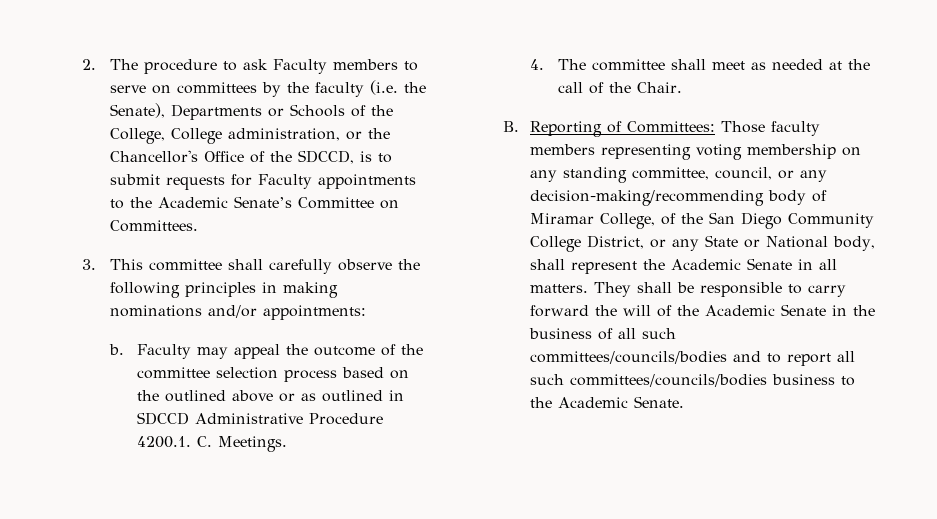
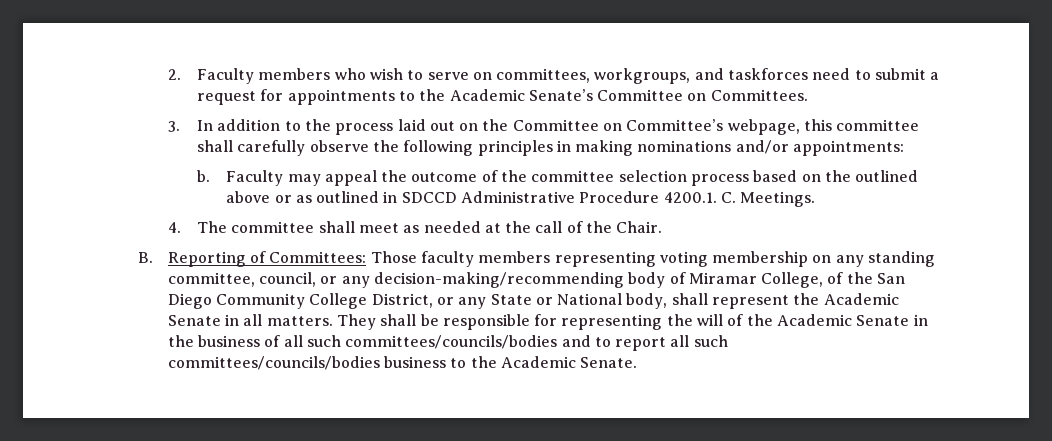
[109,59,418,74] [109,80,426,97] [109,103,393,120] [109,128,390,144] [109,150,392,164] [109,174,312,190] The procedure to ask Faculty members to serve on committees by the faculty (i.e. the Senate), Departments or Schools of the College, College administration, or the Chancellor's Office of the SDCCD, is to submit requests for Faculty -> [196,68,940,84] [196,89,284,105] Faculty members who wish to serve on committees, workgroups, and taskforces need to submit a request for
[109,259,143,270] This -> [196,119,833,135] In addition to the process laid out on the Committee on Committee’s webpage, this
[788,284,847,297] [530,305,590,317] to carry forward -> [534,314,663,330] for representing

